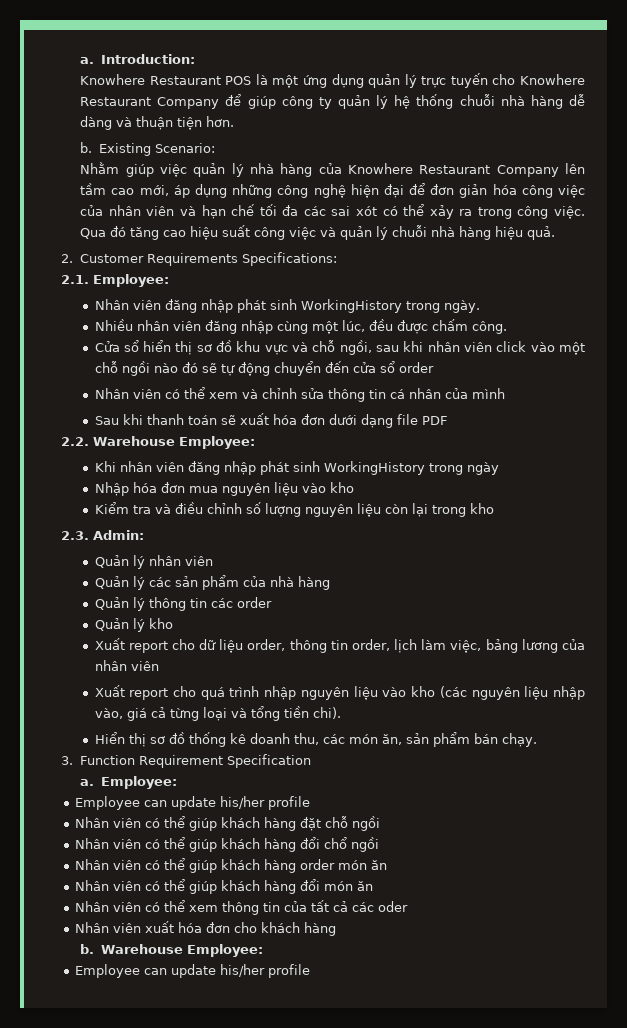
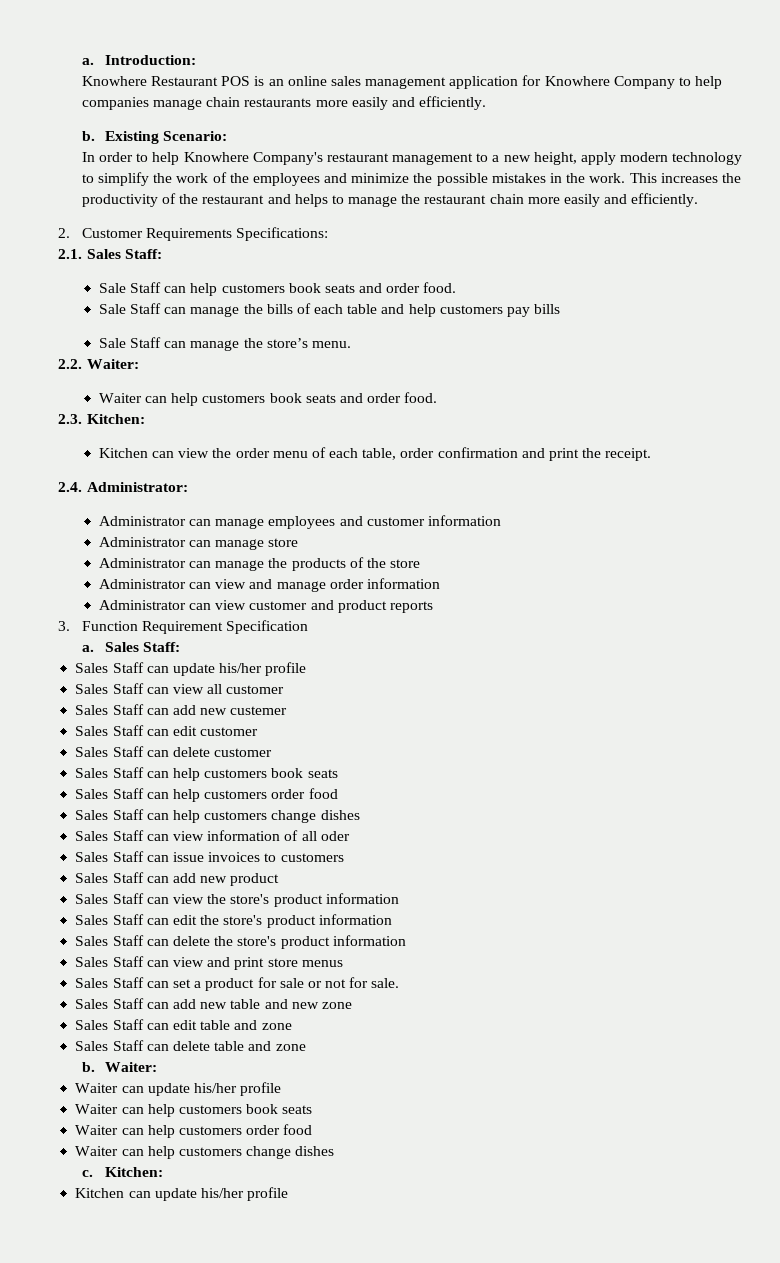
[255,73,585,88] [80,94,586,109] [80,116,235,130] [80,142,216,156] [80,162,586,177] [80,183,586,198] [80,204,586,219] [80,225,556,240] là một ứng dụng quản lý trực tuyến cho Knowhere Restaurant Company để giúp công ty quản lý hệ thống chuỗi nhà hàng dễ dàng và thuận tiện hơn. // b. Existing Scenario: // Nhằm giúp việc quản lý nhà hàng của Knowhere Restaurant Company lên tầm cao mới, áp dụng những công nghệ hiện đại để đơn giản hóa công việc của nhân viên và hạn chế tối đa các sai xót có thể xảy ra trong công việc. Qua đó tăng cao hiệu suất công việc và quản lý chuỗi nhà hàng hiệu quả. -> [254,75,723,89] [81,96,487,110] [81,131,228,144] [81,152,743,165] [81,172,741,186] [81,193,699,207] is an online sales management application for Knowhere Company to help companies manage chain restaurants more easily and efficiently. // b. Existing Scenario: // In order to help Knowhere Company's restaurant management to a new height, apply modern technology to simplify the work of the employees and minimize the possible mistakes in the work. This increases the productivity of the restaurant and helps to manage the restaurant chain more easily and efficiently.
[93,274,170,287] [94,299,480,313] [94,319,507,334] [94,340,586,355] [94,361,434,376] [94,387,505,402] [94,413,447,428] [61,436,256,449] [94,461,499,475] [94,482,354,496] [94,502,494,517] [61,530,145,540] [94,555,213,569] [94,575,330,590] [94,597,272,611] [94,618,173,632] [94,638,585,653] [94,660,159,671] [94,685,585,700] [94,706,341,721] [94,732,537,747] Employee: // Nhân viên đăng nhập phát sinh WorkingHistory trong ngày. // Nhiều nhân viên đăng nhập cùng một lúc, đều được chấm công. // Cửa sổ hiển thị sơ đồ khu vực và chỗ ngồi, sau khi nhân viên click vào một chỗ ngồi nào đó sẽ tự động chuyển đến cửa sổ order // Nhân viên có thể xem và chỉnh sửa thông tin cá nhân của mình // Sau khi thanh toán sẽ xuất hóa đơn dưới dạng file PDF // 2.2. Warehouse Employee: // Khi nhân viên đăng nhập phát sinh WorkingHistory trong ngày // Nhập hóa đơn mua nguyên liệu vào kho // Kiểm tra và điều chỉnh số lượng nguyên liệu còn lại trong kho // 2.3. Admin: // Quản lý nhân viên // Quản lý các sản phẩm của nhà hàng // Quản lý thông tin các order // Quản lý kho // Xuất report cho dữ liệu order, thông tin order, lịch làm việc, bảng lương của nhân viên // Xuất report cho quá trình nhập nguyên liệu vào kho (các nguyên liệu nhập vào, giá cả từng loại và tổng tiền chi). // Hiển thị sơ đồ thống kê doanh thu, các món ăn, sản phẩm bán chạy. -> [86,249,162,259] [98,282,457,296] [98,303,561,317] [98,337,351,351] [58,359,139,369] [98,392,438,406] [58,414,145,424] [98,447,652,461] [58,482,188,492] [98,515,501,529] [98,537,299,550] [98,557,421,571] [98,578,440,592] [98,600,433,613] Sales Staff: // Sale Staff can help customers book seats and order food. // Sale Staff can manage the bills of each table and help customers pay bills // Sale Staff can manage the store’s menu. // 2.2. Waiter: // Waiter can help customers book seats and order food. // 2.3. Kitchen: // Kitchen can view the order menu of each table, order confirmation and print the receipt. // 2.4. Administrator: // Administrator can manage employees and customer information // Administrator can manage store // Administrator can manage the products of the store // Administrator can view and manage order information // Administrator can view customer and product reports
[100,776,177,789] [75,796,311,810] [75,816,381,831] [75,837,380,852] [75,858,388,873] [75,879,374,894] [75,900,409,915] [75,921,337,936] [80,944,263,957] [75,964,141,978] Employee: // Employee can update his/her profile // Nhân viên có thể giúp khách hàng đặt chỗ ngồi // Nhân viên có thể giúp khách hàng đổi chổ ngồi // Nhân viên có thể giúp khách hàng order món ăn // Nhân viên có thể giúp khách hàng đổi món ăn // Nhân viên có thể xem thông tin của tất cả các oder // Nhân viên xuất hóa đơn cho khách hàng // b. Warehouse Employee: // Employee -> [105,642,181,652] [75,662,307,676] [75,683,285,694] [75,704,288,715] [75,725,259,736] [75,746,273,757] [75,767,338,781] [75,788,338,802] [75,809,360,823] [75,830,350,841] [75,851,344,862] [75,872,280,886] [75,893,399,907] [75,914,392,928] [75,935,406,949] [75,956,343,970] [75,977,400,991] [75,998,352,1009] [75,1019,292,1030] [75,1040,306,1051] [81,1062,158,1072] [75,1082,282,1096] [75,1104,313,1117] [75,1124,313,1138] [75,1146,335,1159] [81,1167,164,1177] [75,1188,125,1198] Sales Staff: // Sales Staff can update his/her profile // Sales Staff can view all customer // Sales Staff can add new custemer // Sales Staff can edit customer // Sales Staff can delete customer // Sales Staff can help customers book seats // Sales Staff can help customers order food // Sales Staff can help customers change dishes // Sales Staff can view information of all oder // Sales Staff can issue invoices to customers // Sales Staff can add new product // Sales Staff can view the store's product information // Sales Staff can edit the store's product information // Sales Staff can delete the store's product information // Sales Staff can view and print store menus // Sales Staff can set a product for sale or not for sale. // Sales Staff can add new table and new zone // Sales Staff can edit table and zone // Sales Staff can delete table and zone // b. Waiter: // Waiter can update his/her profile // Waiter can help customers book seats // Waiter can help customers order food // Waiter can help customers change dishes // c. Kitchen: // Kitchen

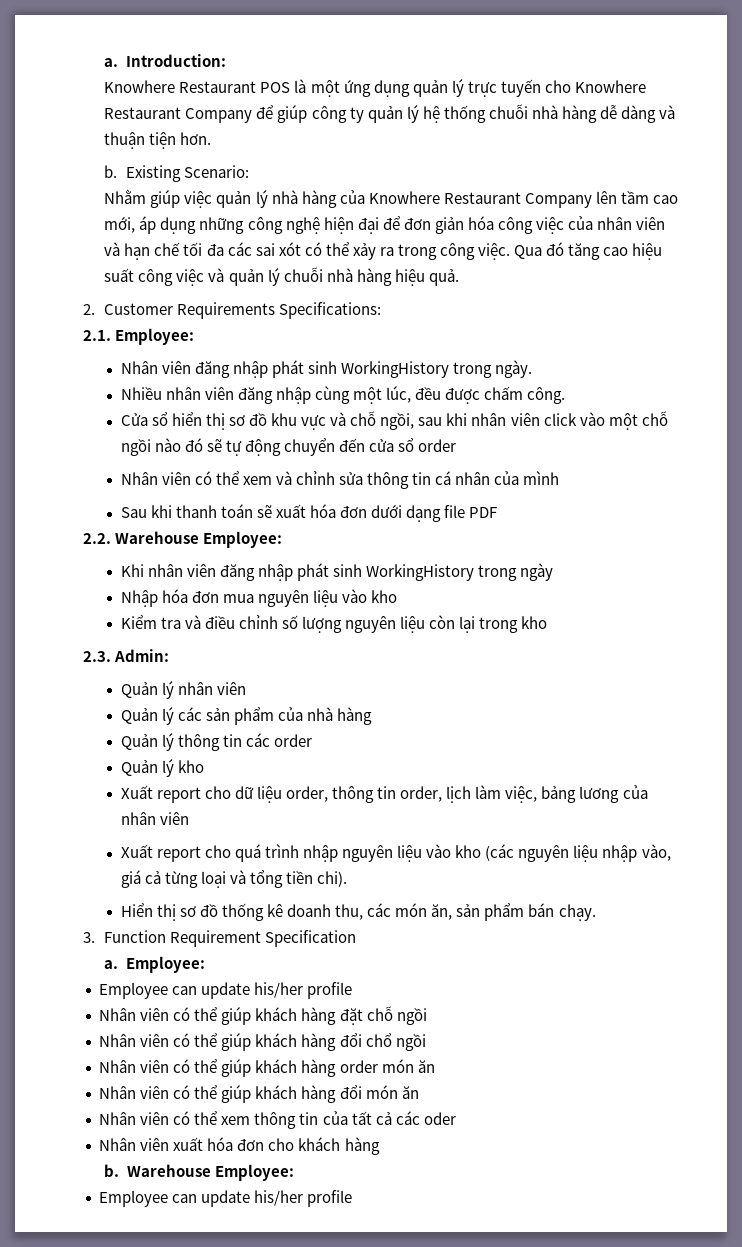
[254,75,723,89] [81,96,487,110] [81,131,228,144] [81,152,743,165] [81,172,741,186] [81,193,699,207] is an online sales management application for Knowhere Company to help companies manage chain restaurants more easily and efficiently. // b. Existing Scenario: // In order to help Knowhere Company's restaurant management to a new height, apply modern technology to simplify the work of the employees and minimize the possible mistakes in the work. This increases the productivity of the restaurant and helps to manage the restaurant chain more easily and efficiently. -> [294,79,646,97] [104,104,676,123] [104,132,212,149] [104,165,250,182] [104,189,678,208] [104,216,666,234] [104,242,663,260] [104,267,459,286] là một ứng dụng quản lý trực tuyến cho Knowhere Restaurant Company để giúp công ty quản lý hệ thống chuỗi nhà hàng dễ dàng và thuận tiện hơn. // b. Existing Scenario: // Nhằm giúp việc quản lý nhà hàng của Knowhere Restaurant Company lên tầm cao mới, áp dụng những công nghệ hiện đại để đơn giản hóa công việc của nhân viên và hạn chế tối đa các sai xót có thể xảy ra trong công việc. Qua đó tăng cao hiệu suất công việc và quản lý chuỗi nhà hàng hiệu quả.
[86,249,162,259] [98,282,457,296] [98,303,561,317] [98,337,351,351] [58,359,139,369] [98,392,438,406] [58,414,145,424] [98,447,652,461] [58,482,188,492] [98,515,501,529] [98,537,299,550] [98,557,421,571] [98,578,440,592] [98,600,433,613] Sales Staff: // Sale Staff can help customers book seats and order food. // Sale Staff can manage the bills of each table and help customers pay bills // Sale Staff can manage the store’s menu. // 2.2. Waiter: // Waiter can help customers book seats and order food. // 2.3. Kitchen: // Kitchen can view the order menu of each table, order confirmation and print the receipt. // 2.4. Administrator: // Administrator can manage employees and customer information // Administrator can manage store // Administrator can manage the products of the store // Administrator can view and manage order information // Administrator can view customer and product reports -> [114,328,194,345] [120,360,533,378] [120,386,566,404] [120,411,668,430] [120,438,457,456] [120,471,560,489] [120,504,498,522] [82,531,282,548] [120,563,554,581] [120,589,398,607] [120,615,548,633] [82,649,169,662] [120,681,246,699] [120,707,373,725] [120,733,313,751] [120,759,204,777] [120,785,648,803] [120,812,189,825] [120,844,671,862] [120,870,348,888] [120,903,596,921] Employee: // Nhân viên đăng nhập phát sinh WorkingHistory trong ngày. // Nhiều nhân viên đăng nhập cùng một lúc, đều được chấm công. // Cửa sổ hiển thị sơ đồ khu vực và chỗ ngồi, sau khi nhân viên click vào một chỗ ngồi nào đó sẽ tự động chuyển đến cửa sổ order // Nhân viên có thể xem và chỉnh sửa thông tin cá nhân của mình // Sau khi thanh toán sẽ xuất hóa đơn dưới dạng file PDF // 2.2. Warehouse Employee: // Khi nhân viên đăng nhập phát sinh WorkingHistory trong ngày // Nhập hóa đơn mua nguyên liệu vào kho // Kiểm tra và điều chỉnh số lượng nguyên liệu còn lại trong kho // 2.3. Admin: // Quản lý nhân viên // Quản lý các sản phẩm của nhà hàng // Quản lý thông tin các order // Quản lý kho // Xuất report cho dữ liệu order, thông tin order, lịch làm việc, bảng lương của nhân viên // Xuất report cho quá trình nhập nguyên liệu vào kho (các nguyên liệu nhập vào, giá cả từng loại và tổng tiền chi). // Hiển thị sơ đồ thống kê doanh thu, các món ăn, sản phẩm bán chạy.
[105,642,181,652] [75,662,307,676] [75,683,285,694] [75,704,288,715] [75,725,259,736] [75,746,273,757] [75,767,338,781] [75,788,338,802] [75,809,360,823] [75,830,350,841] [75,851,344,862] [75,872,280,886] [75,893,399,907] [75,914,392,928] [75,935,406,949] [75,956,343,970] [75,977,400,991] [75,998,352,1009] [75,1019,292,1030] [75,1040,306,1051] [81,1062,158,1072] [75,1082,282,1096] [75,1104,313,1117] [75,1124,313,1138] [75,1146,335,1159] [81,1167,164,1177] [75,1188,125,1198] Sales Staff: // Sales Staff can update his/her profile // Sales Staff can view all customer // Sales Staff can add new custemer // Sales Staff can edit customer // Sales Staff can delete customer // Sales Staff can help customers book seats // Sales Staff can help customers order food // Sales Staff can help customers change dishes // Sales Staff can view information of all oder // Sales Staff can issue invoices to customers // Sales Staff can add new product // Sales Staff can view the store's product information // Sales Staff can edit the store's product information // Sales Staff can delete the store's product information // Sales Staff can view and print store menus // Sales Staff can set a product for sale or not for sale. // Sales Staff can add new table and new zone // Sales Staff can edit table and zone // Sales Staff can delete table and zone // b. Waiter: // Waiter can update his/her profile // Waiter can help customers book seats // Waiter can help customers order food // Waiter can help customers change dishes // c. Kitchen: // Kitchen -> [126,956,206,973] [99,982,353,999] [99,1006,427,1025] [99,1033,426,1051] [99,1059,435,1077] [99,1085,419,1103] [99,1111,456,1129] [99,1137,380,1155] [104,1164,294,1181] [99,1190,169,1207] Employee: // Employee can update his/her profile // Nhân viên có thể giúp khách hàng đặt chỗ ngồi // Nhân viên có thể giúp khách hàng đổi chổ ngồi // Nhân viên có thể giúp khách hàng order món ăn // Nhân viên có thể giúp khách hàng đổi món ăn // Nhân viên có thể xem thông tin của tất cả các oder // Nhân viên xuất hóa đơn cho khách hàng // b. Warehouse Employee: // Employee

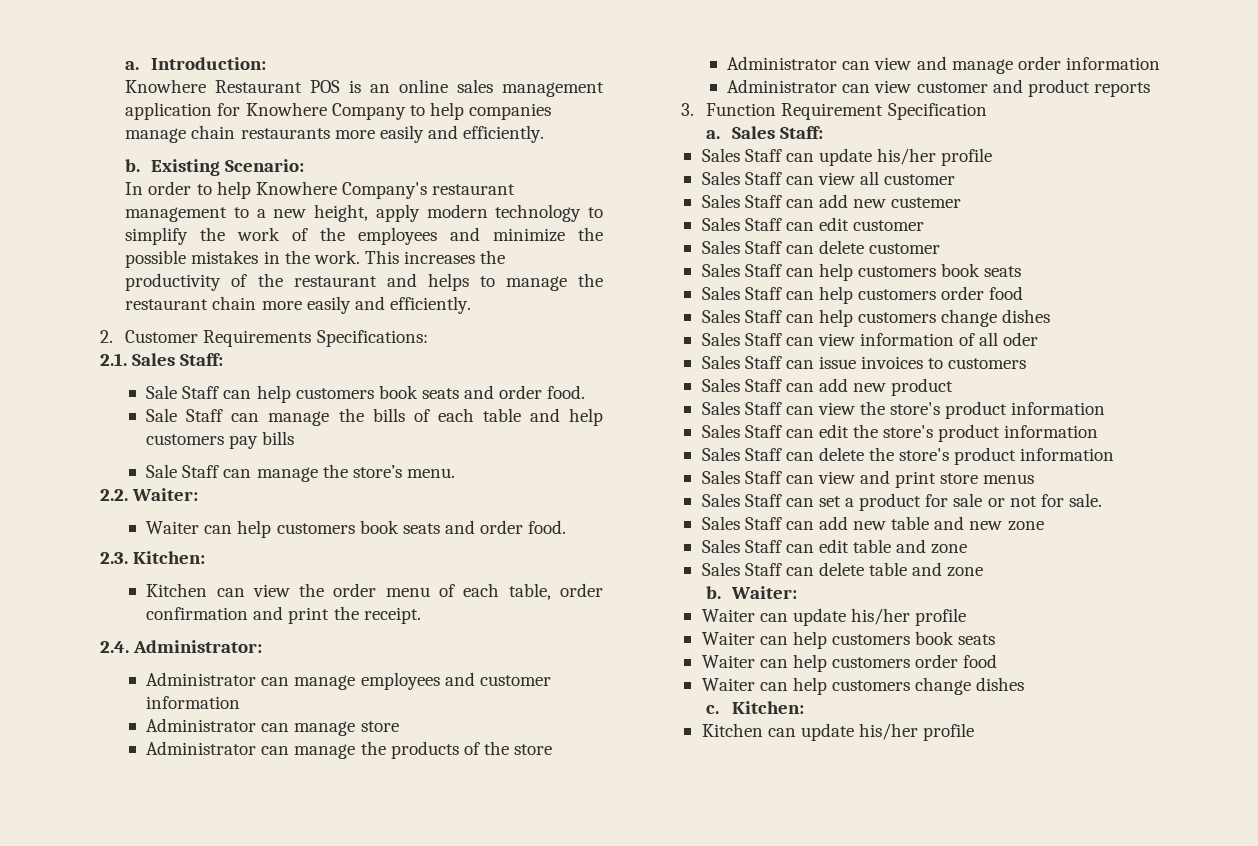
[294,79,646,97] [104,104,676,123] [104,132,212,149] [104,165,250,182] [104,189,678,208] [104,216,666,234] [104,242,663,260] [104,267,459,286] là một ứng dụng quản lý trực tuyến cho Knowhere Restaurant Company để giúp công ty quản lý hệ thống chuỗi nhà hàng dễ dàng và thuận tiện hơn. // b. Existing Scenario: // Nhằm giúp việc quản lý nhà hàng của Knowhere Restaurant Company lên tầm cao mới, áp dụng những công nghệ hiện đại để đơn giản hóa công việc của nhân viên và hạn chế tối đa các sai xót có thể xảy ra trong công việc. Qua đó tăng cao hiệu suất công việc và quản lý chuỗi nhà hàng hiệu quả. -> [349,79,604,97] [125,102,552,120] [125,125,545,143] [125,159,305,176] [125,181,516,199] [125,204,603,222] [125,227,603,245] [125,250,506,268] [125,273,603,291] [125,296,471,314] is an online sales management application for Knowhere Company to help companies manage chain restaurants more easily and efficiently. // b. Existing Scenario: // In order to help Knowhere Company's restaurant management to a new height, apply modern technology to simplify the work of the employees and minimize the possible mistakes in the work. This increases the productivity of the restaurant and helps to manage the restaurant chain more easily and efficiently.
[114,328,194,345] [120,360,533,378] [120,386,566,404] [120,411,668,430] [120,438,457,456] [120,471,560,489] [120,504,498,522] [82,531,282,548] [120,563,554,581] [120,589,398,607] [120,615,548,633] [82,649,169,662] [120,681,246,699] [120,707,373,725] [120,733,313,751] [120,759,204,777] [120,785,648,803] [120,812,189,825] [120,844,671,862] [120,870,348,888] [120,903,596,921] Employee: // Nhân viên đăng nhập phát sinh WorkingHistory trong ngày. // Nhiều nhân viên đăng nhập cùng một lúc, đều được chấm công. // Cửa sổ hiển thị sơ đồ khu vực và chỗ ngồi, sau khi nhân viên click vào một chỗ ngồi nào đó sẽ tự động chuyển đến cửa sổ order // Nhân viên có thể xem và chỉnh sửa thông tin cá nhân của mình // Sau khi thanh toán sẽ xuất hóa đơn dưới dạng file PDF // 2.2. Warehouse Employee: // Khi nhân viên đăng nhập phát sinh WorkingHistory trong ngày // Nhập hóa đơn mua nguyên liệu vào kho // Kiểm tra và điều chỉnh số lượng nguyên liệu còn lại trong kho // 2.3. Admin: // Quản lý nhân viên // Quản lý các sản phẩm của nhà hàng // Quản lý thông tin các order // Quản lý kho // Xuất report cho dữ liệu order, thông tin order, lịch làm việc, bảng lương của nhân viên // Xuất report cho quá trình nhập nguyên liệu vào kho (các nguyên liệu nhập vào, giá cả từng loại và tổng tiền chi). // Hiển thị sơ đồ thống kê doanh thu, các món ăn, sản phẩm bán chạy. -> [131,353,223,366] [146,385,586,403] [146,408,604,426] [146,431,295,449] [146,464,456,482] [99,488,198,501] [146,520,567,538] [99,551,205,564] [146,583,603,600] [146,606,421,624] [99,640,262,653] [146,672,551,690] [146,696,241,709] [146,718,399,736] [146,741,553,759] [727,56,1161,74] [727,79,1151,97] Sales Staff: // Sale Staff can help customers book seats and order food. // Sale Staff can manage the bills of each table and help customers pay bills // Sale Staff can manage the store’s menu. // 2.2. Waiter: // Waiter can help customers book seats and order food. // 2.3. Kitchen: // Kitchen can view the order menu of each table, order confirmation and print the receipt. // 2.4. Administrator: // Administrator can manage employees and customer information // Administrator can manage store // Administrator can manage the products of the store // Administrator can view and manage order information // Administrator can view customer and product reports
[126,956,206,973] [99,982,353,999] [99,1006,427,1025] [99,1033,426,1051] [99,1059,435,1077] [99,1085,419,1103] [99,1111,456,1129] [99,1137,380,1155] [104,1164,294,1181] [99,1190,169,1207] Employee: // Employee can update his/her profile // Nhân viên có thể giúp khách hàng đặt chỗ ngồi // Nhân viên có thể giúp khách hàng đổi chổ ngồi // Nhân viên có thể giúp khách hàng order món ăn // Nhân viên có thể giúp khách hàng đổi món ăn // Nhân viên có thể xem thông tin của tất cả các oder // Nhân viên xuất hóa đơn cho khách hàng // b. Warehouse Employee: // Employee -> [731,126,824,139] [701,148,993,166] [701,171,956,185] [701,194,962,208] [701,217,925,231] [701,240,941,254] [701,263,1022,281] [701,286,1024,304] [701,309,1051,327] [701,332,1039,346] [701,355,1027,369] [701,378,954,396] [701,401,1106,419] [701,424,1099,442] [701,447,1115,465] [701,470,1035,488] [701,493,1102,511] [701,516,1044,531] [701,539,968,554] [701,562,984,577] [706,586,797,599] [701,608,967,626] [701,631,996,649] [701,654,998,672] [701,677,1025,695] [706,701,804,714] [701,723,763,737] Sales Staff: // Sales Staff can update his/her profile // Sales Staff can view all customer // Sales Staff can add new custemer // Sales Staff can edit customer // Sales Staff can delete customer // Sales Staff can help customers book seats // Sales Staff can help customers order food // Sales Staff can help customers change dishes // Sales Staff can view information of all oder // Sales Staff can issue invoices to customers // Sales Staff can add new product // Sales Staff can view the store's product information // Sales Staff can edit the store's product information // Sales Staff can delete the store's product information // Sales Staff can view and print store menus // Sales Staff can set a product for sale or not for sale. // Sales Staff can add new table and new zone // Sales Staff can edit table and zone // Sales Staff can delete table and zone // b. Waiter: // Waiter can update his/her profile // Waiter can help customers book seats // Waiter can help customers order food // Waiter can help customers change dishes // c. Kitchen: // Kitchen

